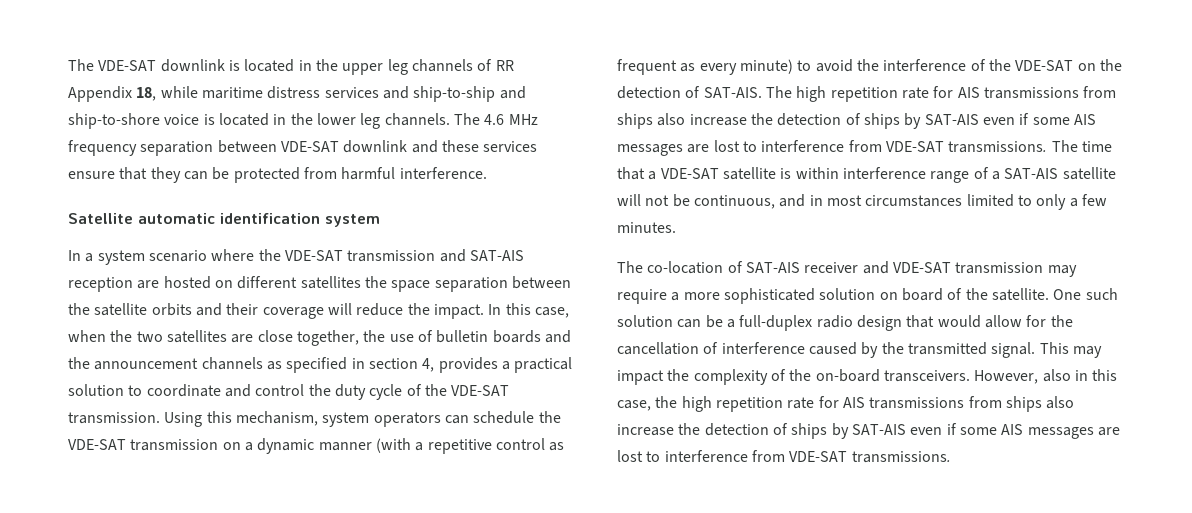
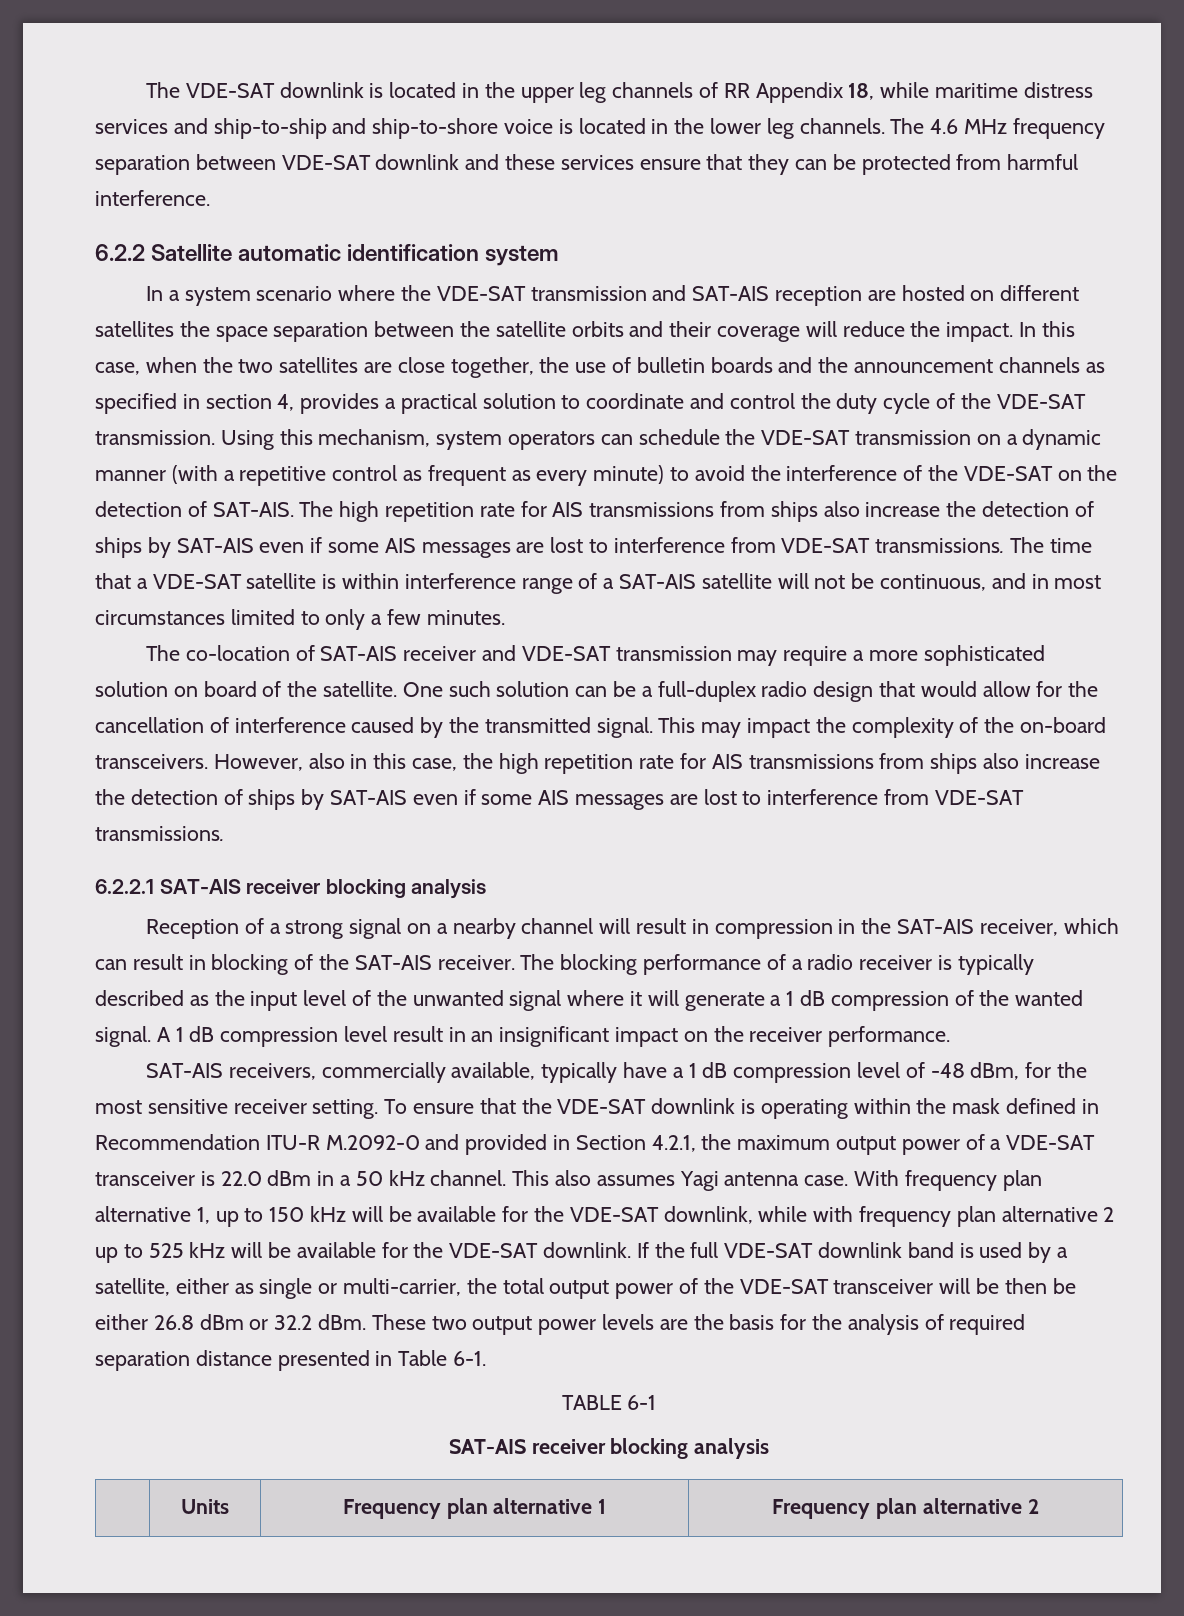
(487, 173) none -> [95,244,145,261] 6.2.2
(951, 457) none -> [95,879,487,899] [145,918,1119,939] [95,954,1034,975] [95,990,1084,1011] [95,1026,951,1047] [145,1062,1088,1083] [95,1098,1099,1119] [95,1134,1096,1155] [95,1170,1042,1191] [95,1206,1115,1227] [95,1242,1069,1263] [95,1278,1076,1299] [95,1314,1026,1335] [95,1350,487,1371] [561,1395,657,1410] [448,1438,770,1459] [181,1499,229,1514] [342,1498,607,1519] [772,1498,1039,1519] // 6.2.2.1 SAT-AIS receiver blocking analysis // Reception of a strong signal on a nearby channel will result in compression in the SAT-AIS receiver, which can result in blocking of the SAT-AIS receiver. The blocking performance of a radio receiver is typically described as the input level of the unwanted signal where it will generate a 1 dB compression of the wanted signal. A 1 dB compression level result in an insignificant impact on the receiver performance. // SAT-AIS receivers, commercially available, typically have a 1 dB compression level of -48 dBm, for the most sensitive receiver setting. To ensure that the VDE-SAT downlink is operating within the mask defined in Recommendation ITU-R M.2092-0 and provided in Section 4.2.1, the maximum output power of a VDE-SAT transceiver is 22.0 dBm in a 50 kHz channel. This also assumes Yagi antenna case. With frequency plan alternative 1, up to 150 kHz will be available for the VDE-SAT downlink, while with frequency plan alternative 2 up to 525 kHz will be available for the VDE-SAT downlink. If the full VDE-SAT downlink band is used by a satellite, either as single or multi-carrier, the total output power of the VDE-SAT transceiver will be then be either 26.8 dBm or 32.2 dBm. These two output power levels are the basis for the analysis of required separation distance presented in Table 6-1. // TABLE 6-1 // SAT-AIS receiver blocking analysis // | Units | Frequency plan alternative 1 | Frequency plan alternative 2

